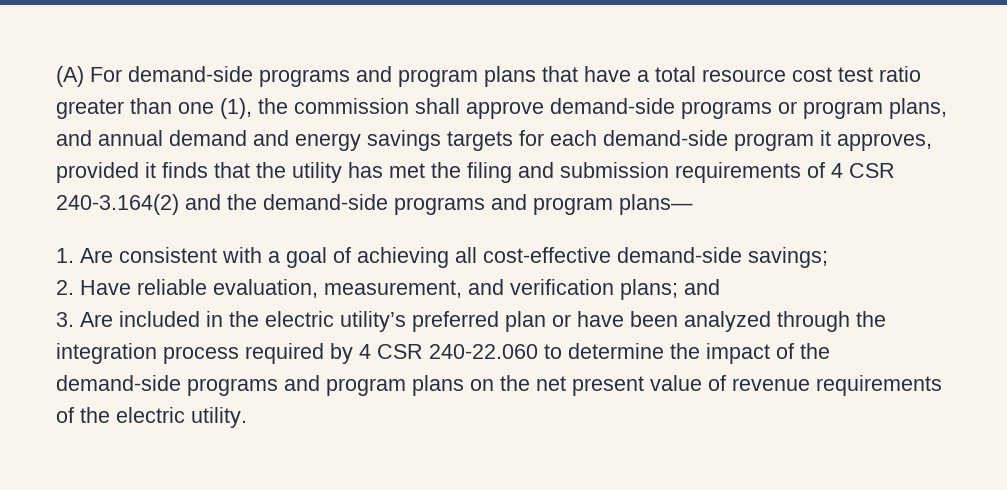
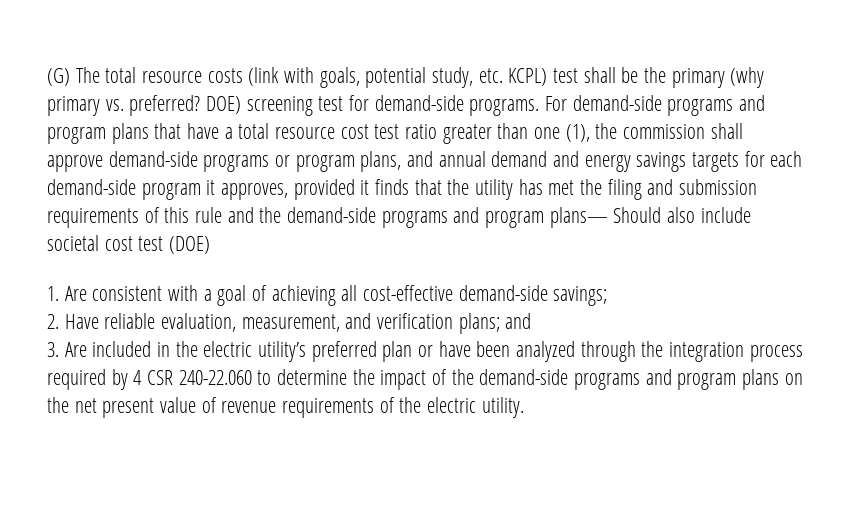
[56,66,84,87] (A) -> [47,67,765,88] [47,95,540,116] (G) The total resource costs (link with goals, potential study, etc. KCPL) test shall be the primary (why primary vs. preferred? DOE) screening test for demand-side programs.
[831,163,895,178] [56,194,179,215] 4 CSR 240-3.164(2) -> [164,207,223,223] this rule
(693, 204) none -> [613,207,751,223] [47,235,211,254] Should also include societal cost test (DOE)

